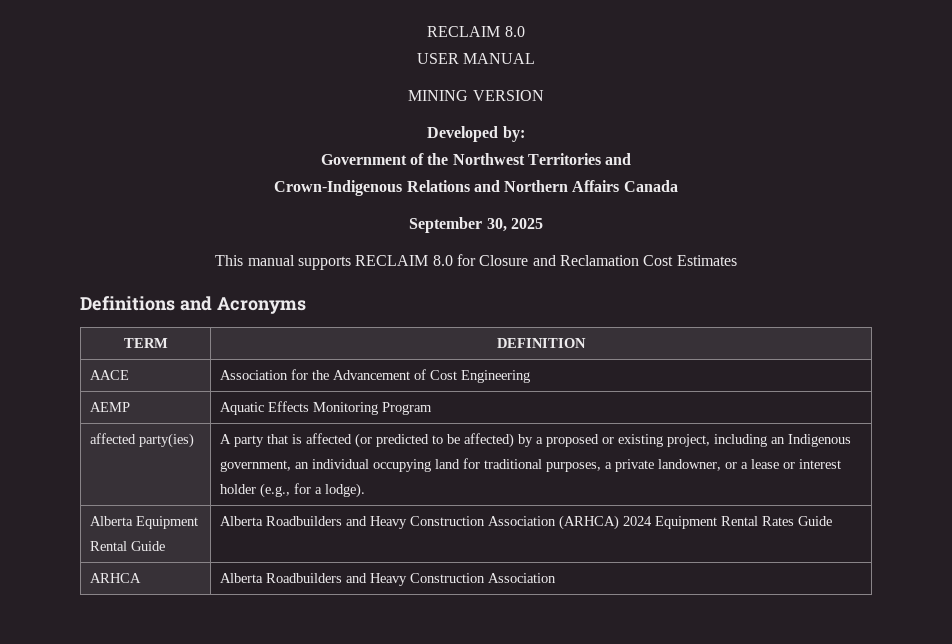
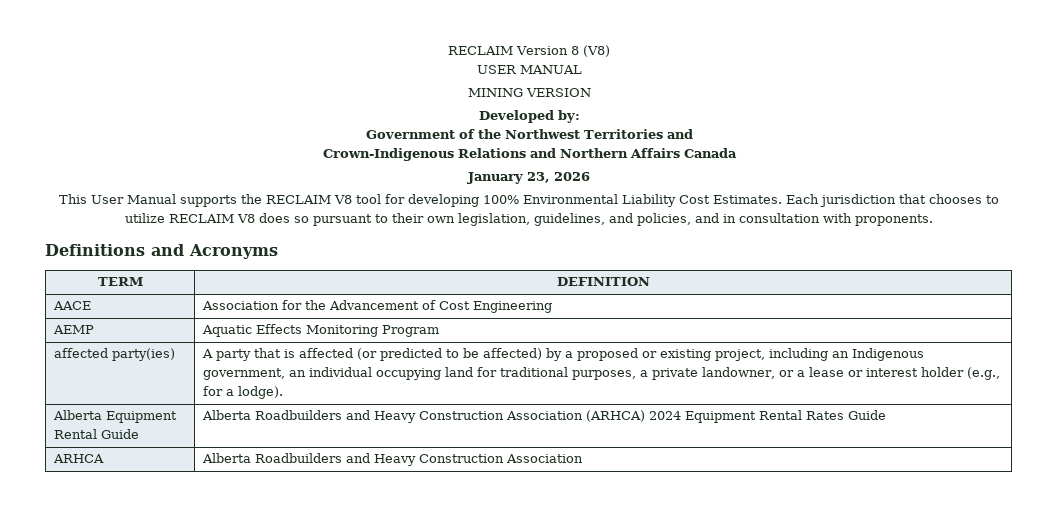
[427,26,525,37] RECLAIM 8.0 -> [448,45,610,57] RECLAIM Version 8 (V8)
[409,217,543,233] [215,254,737,270] September 30, 2025 // This manual supports RECLAIM 8.0 for Closure and Reclamation Cost Estimates -> [467,172,590,184] [59,194,999,207] [125,213,933,226] January 23, 2026 // This User Manual supports the RECLAIM V8 tool for developing 100% Environmental Liability Cost Estimates. Each jurisdiction that chooses to utilize RECLAIM V8 does so pursuant to their own legislation, guidelines, and policies, and in consultation with proponents.

